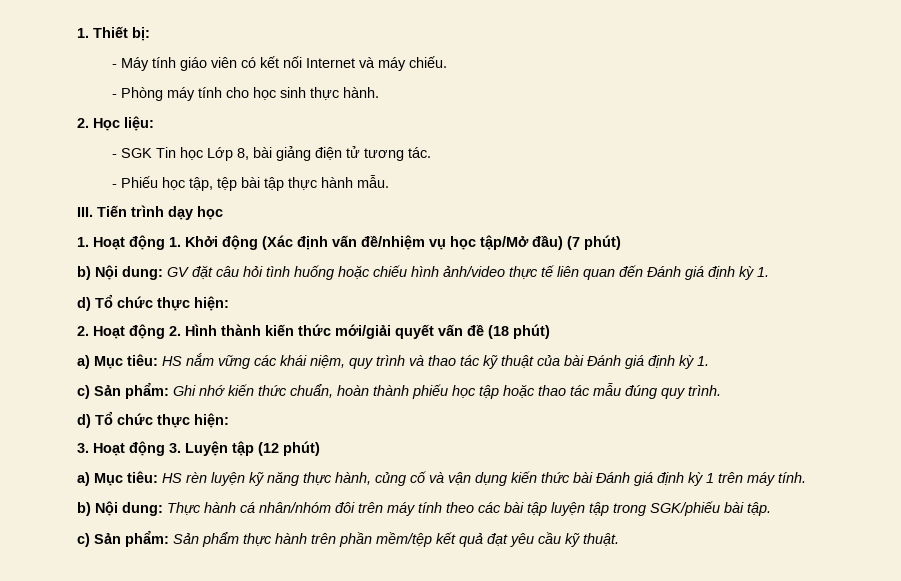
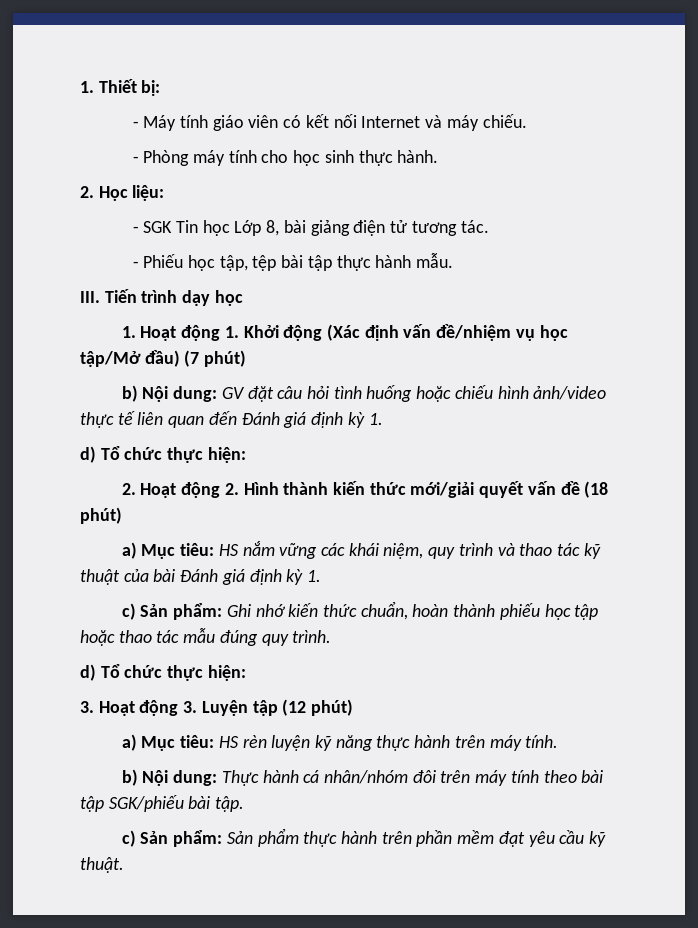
[335,471,714,486] hành, củng cố và vận dụng kiến thức bài Đánh giá định kỳ 1 -> [414,735,451,748] hành
[478,502,646,516] các bài tập luyện tập trong -> [581,770,604,783] [80,796,104,812] bài tập
[376,532,483,547] mềm/tệp kết quả -> [457,830,495,844] mềm

